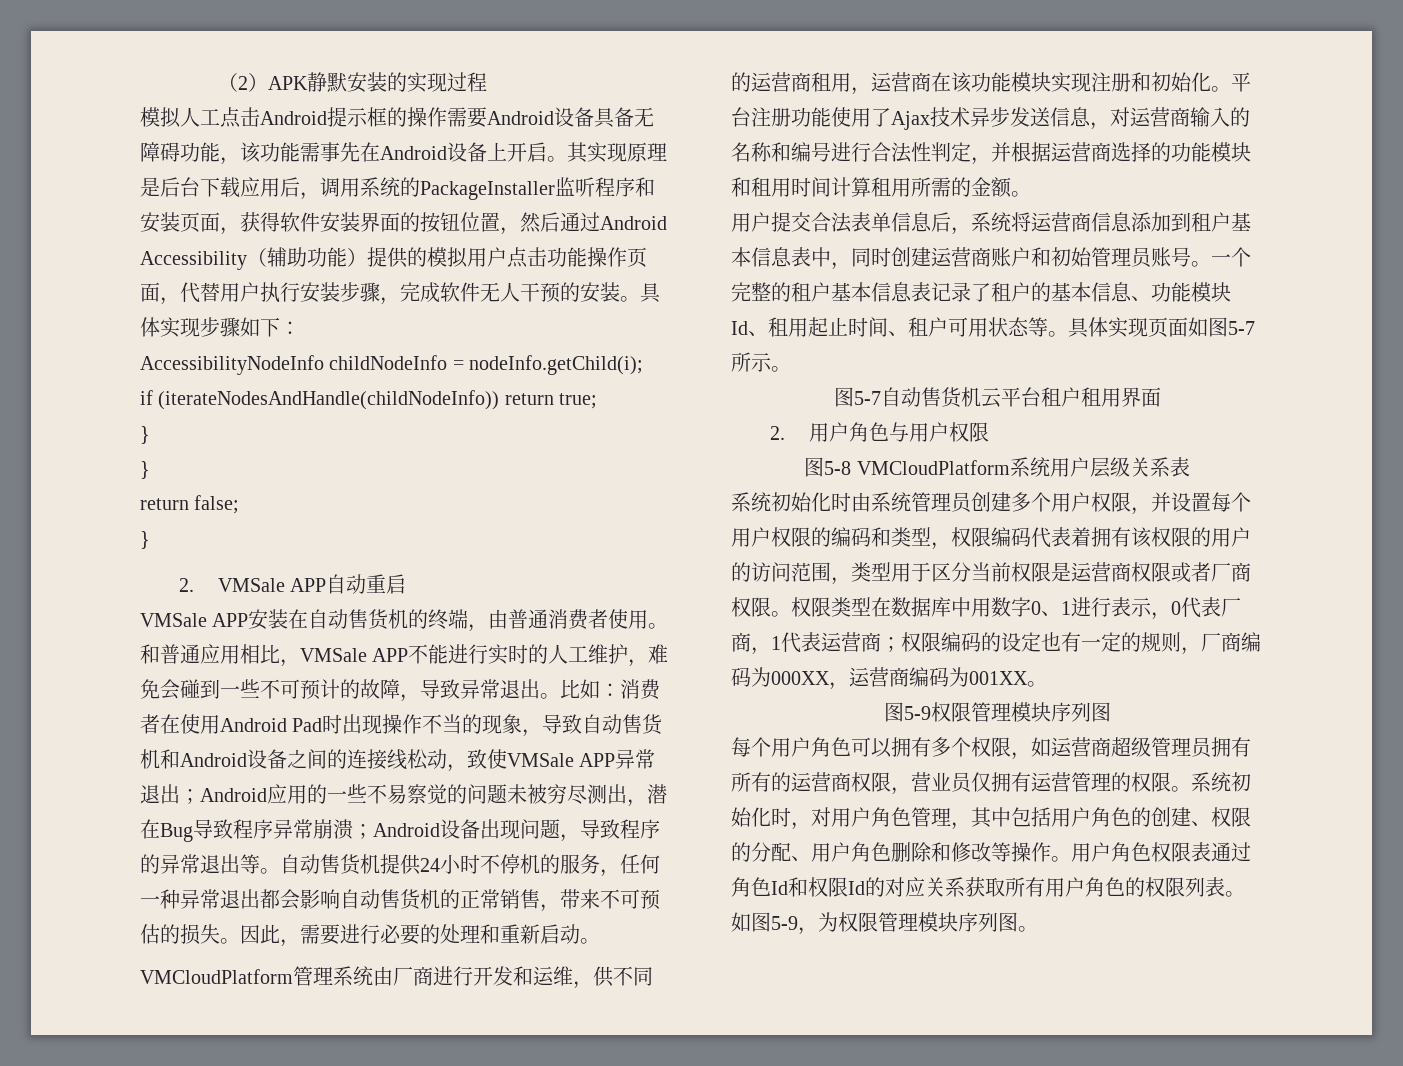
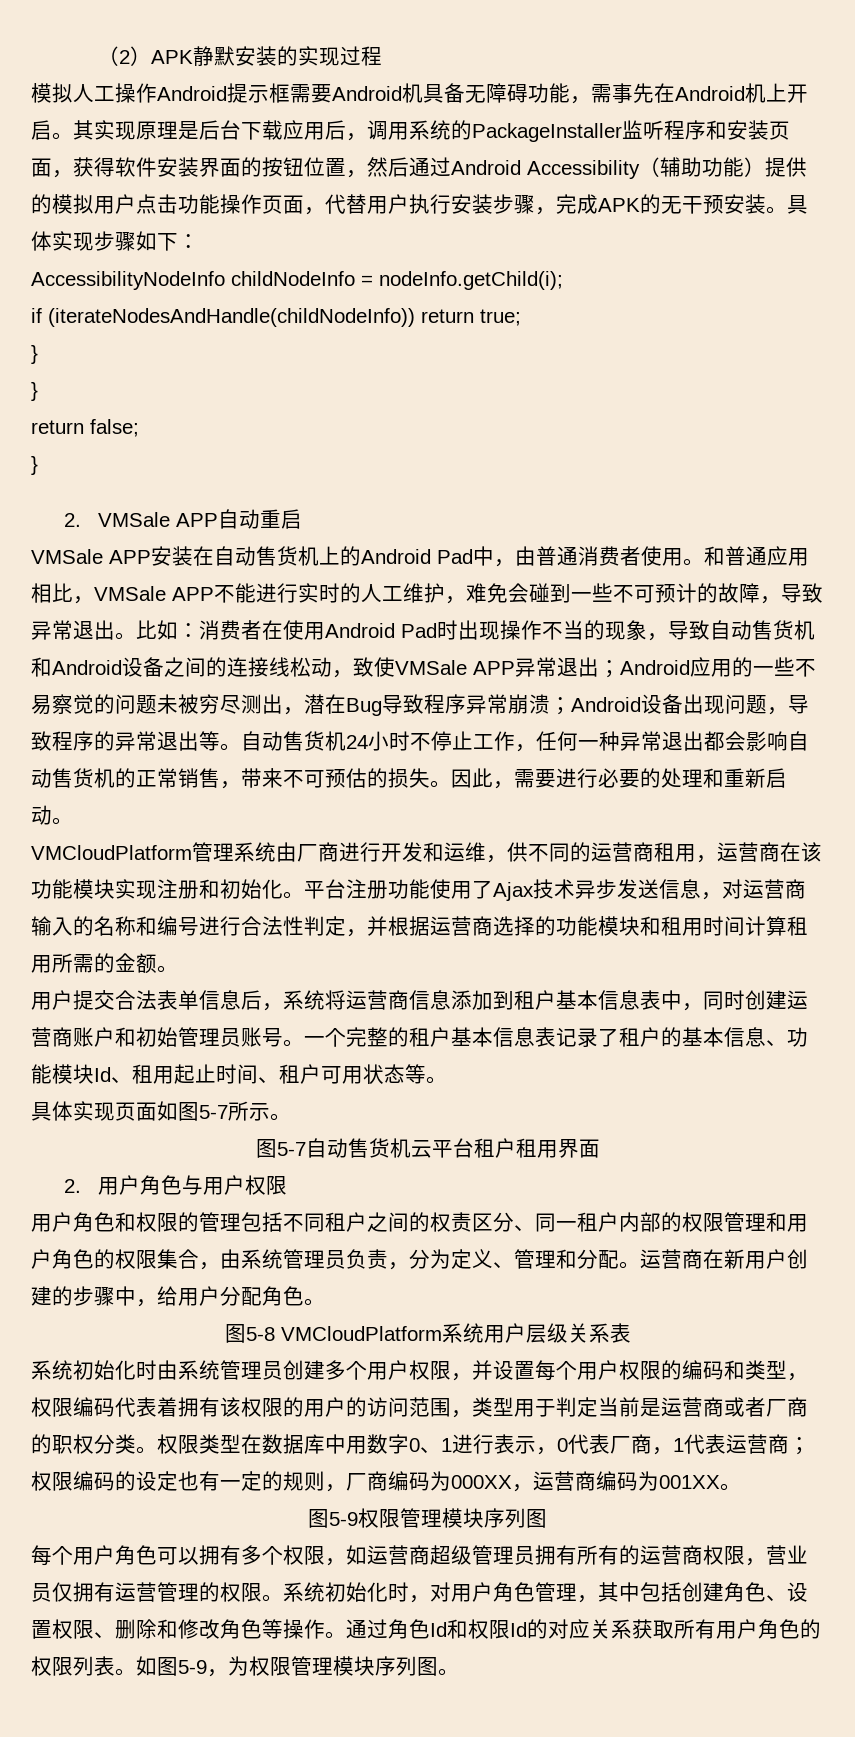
[220,107,260,128] 点击 -> [115,83,157,103] 操作
[387,107,447,127] 的操作 -> (290, 93) none
[554,107,594,127] 设备 -> [402,83,423,103] 机
[240,142,300,163] 该功能 -> (591, 100) none
[447,142,487,162] 设备 -> [745,83,766,103] 机
[440,282,580,303] 软件无人干预的 -> [598,194,724,214] APK的无干预
[408,609,469,630] 的终端 -> [319,546,494,566] 上的Android Pad中
[380,854,421,875] 提供 -> (346, 741) none
[520,854,600,874] 机的服务 -> [452,731,515,751] 止工作
(1068, 334) none -> (447, 1080) //
(989, 432) none -> [31,1212,808,1232] [31,1249,808,1270] [31,1286,325,1307] // 用户角色和权限的管理包括不同租户之间的权责区分、同一租户内部的权限管理和用户角色的权限集合，由系统管理员负责，分为定义、管理和分配。运营商在新用户创建的步骤中，给用户分配角色。
[931,562,1051,582] 区分当前权限 -> [556,1397,640,1417] 判定当前
[1131,562,1171,582] 权限 -> (724, 1407) none
[731,597,771,617] 权限 -> [31,1434,136,1454] 的职权分类
[1051,807,1251,827] [731,842,891,862] 用户角色的创建、权限的分配、用户角色 -> [682,1582,808,1602] [31,1619,115,1639] 创建角色、设置权限、
(991, 852) none -> [220,1619,262,1639] 角色
[1071,842,1211,862] 用户角色权限表 -> (346, 1635) none

